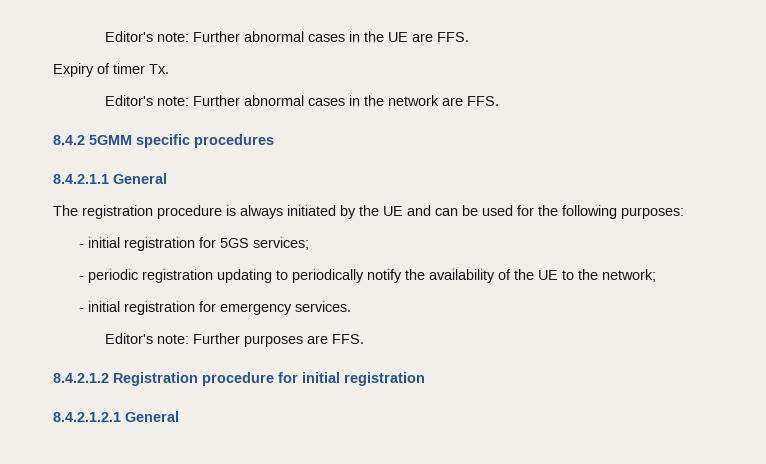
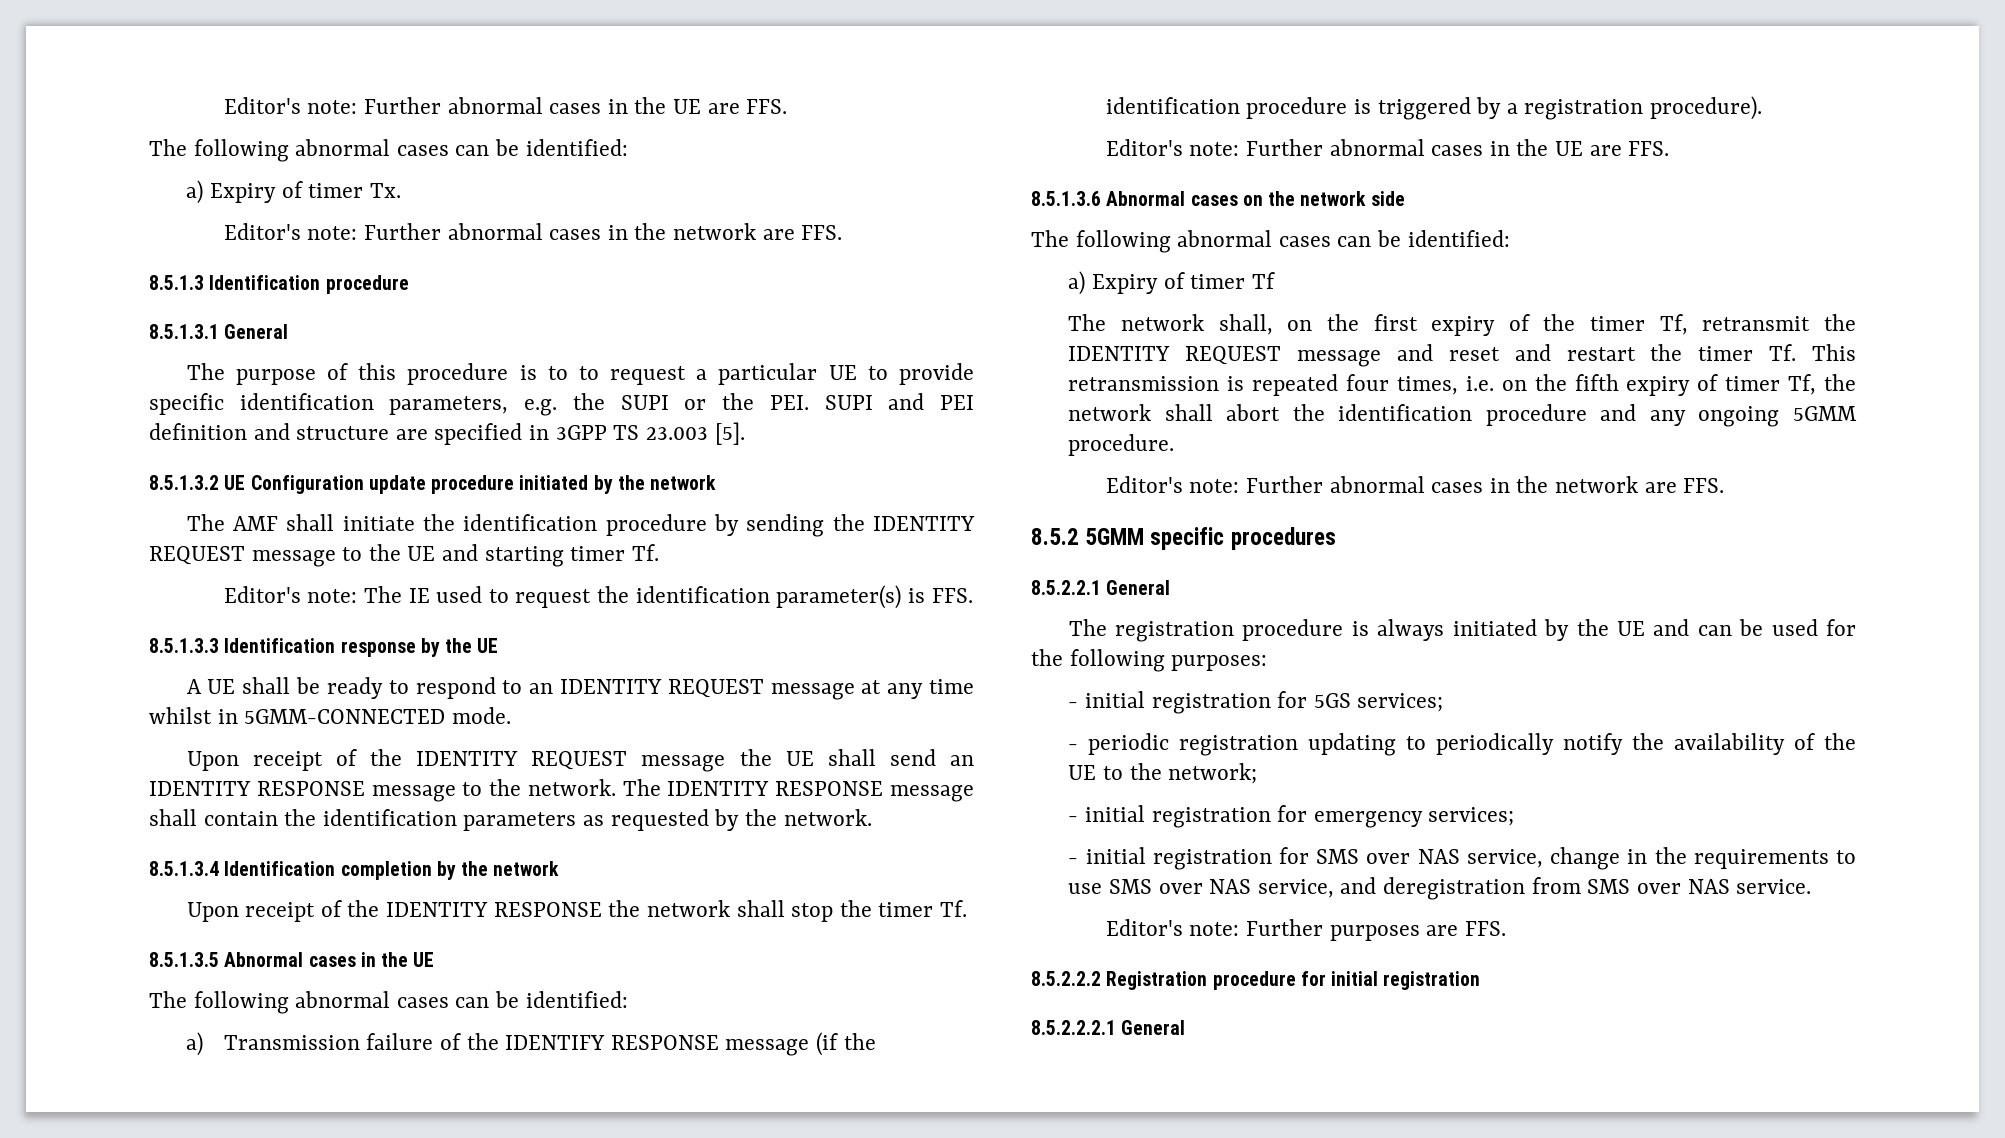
(469, 37) none -> [149,139,628,162] [186,180,204,204] The following abnormal cases can be identified: // a)
[53,135,85,145] 8.4.2 -> [149,275,409,294] [149,324,289,339] [186,363,975,385] [149,393,975,416] [149,422,745,445] [149,475,717,494] [186,514,975,537] [149,544,659,567] [223,585,973,609] [149,638,499,657] [186,677,974,700] [149,707,511,724] [186,749,975,772] [149,779,975,802] [149,809,872,831] [149,861,560,880] [186,900,968,922] [149,952,435,967] [149,991,628,1014] [186,1032,876,1056] [1105,96,1763,120] [1105,139,1670,156] [1031,191,1405,206] [1031,230,1510,253] [1068,271,1275,295] [1068,314,1856,336] [1068,344,1856,367] [1068,374,1857,396] [1068,404,1857,427] [1068,434,1175,456] [1105,476,1725,493] [1031,528,1079,545] 8.5.1.3 Identification procedure // 8.5.1.3.1 General // The purpose of this procedure is to to request a particular UE to provide specific identification parameters, e.g. the SUPI or the PEI. SUPI and PEI definition and structure are specified in 3GPP TS 23.003 [5]. // 8.5.1.3.2 UE Configuration update procedure initiated by the network // The AMF shall initiate the identification procedure by sending the IDENTITY REQUEST message to the UE and starting timer Tf. // Editor's note: The IE used to request the identification parameter(s) is FFS. // 8.5.1.3.3 Identification response by the UE // A UE shall be ready to respond to an IDENTITY REQUEST message at any time whilst in 5GMM-CONNECTED mode. // Upon receipt of the IDENTITY REQUEST message the UE shall send an IDENTITY RESPONSE message to the network. The IDENTITY RESPONSE message shall contain the identification parameters as requested by the network. // 8.5.1.3.4 Identification completion by the network // Upon receipt of the IDENTITY RESPONSE the network shall stop the timer Tf. // 8.5.1.3.5 Abnormal cases in the UE // The following abnormal cases can be identified: // a) Transmission failure of the IDENTIFY RESPONSE message (if the identification procedure is triggered by a registration procedure). // Editor's note: Further abnormal cases in the UE are FFS. // 8.5.1.3.6 Abnormal cases on the network side // The following abnormal cases can be identified: // a) Expiry of timer Tf // The network shall, on the first expiry of the timer Tf, retransmit the IDENTITY REQUEST message and reset and restart the timer Tf. This retransmission is repeated four times, i.e. on the fifth expiry of timer Tf, the network shall abort the identification procedure and any ongoing 5GMM procedure. // Editor's note: Further abnormal cases in the network are FFS. // 8.5.2
[53,174,109,184] 8.4.2.1.1 -> [1031,580,1101,595] 8.5.2.2.1
[294,301,351,312] services. -> [1428,807,1515,826] [1068,847,1856,870] [1068,877,1812,900] services; // - initial registration for SMS over NAS service, change in the requirements to use SMS over NAS service, and deregistration from SMS over NAS service.
[53,373,109,383] 8.4.2.1.2 -> [1031,971,1101,986] 8.5.2.2.2
[53,412,121,422] 8.4.2.1.2.1 -> [1031,1020,1116,1035] 8.5.2.2.2.1

